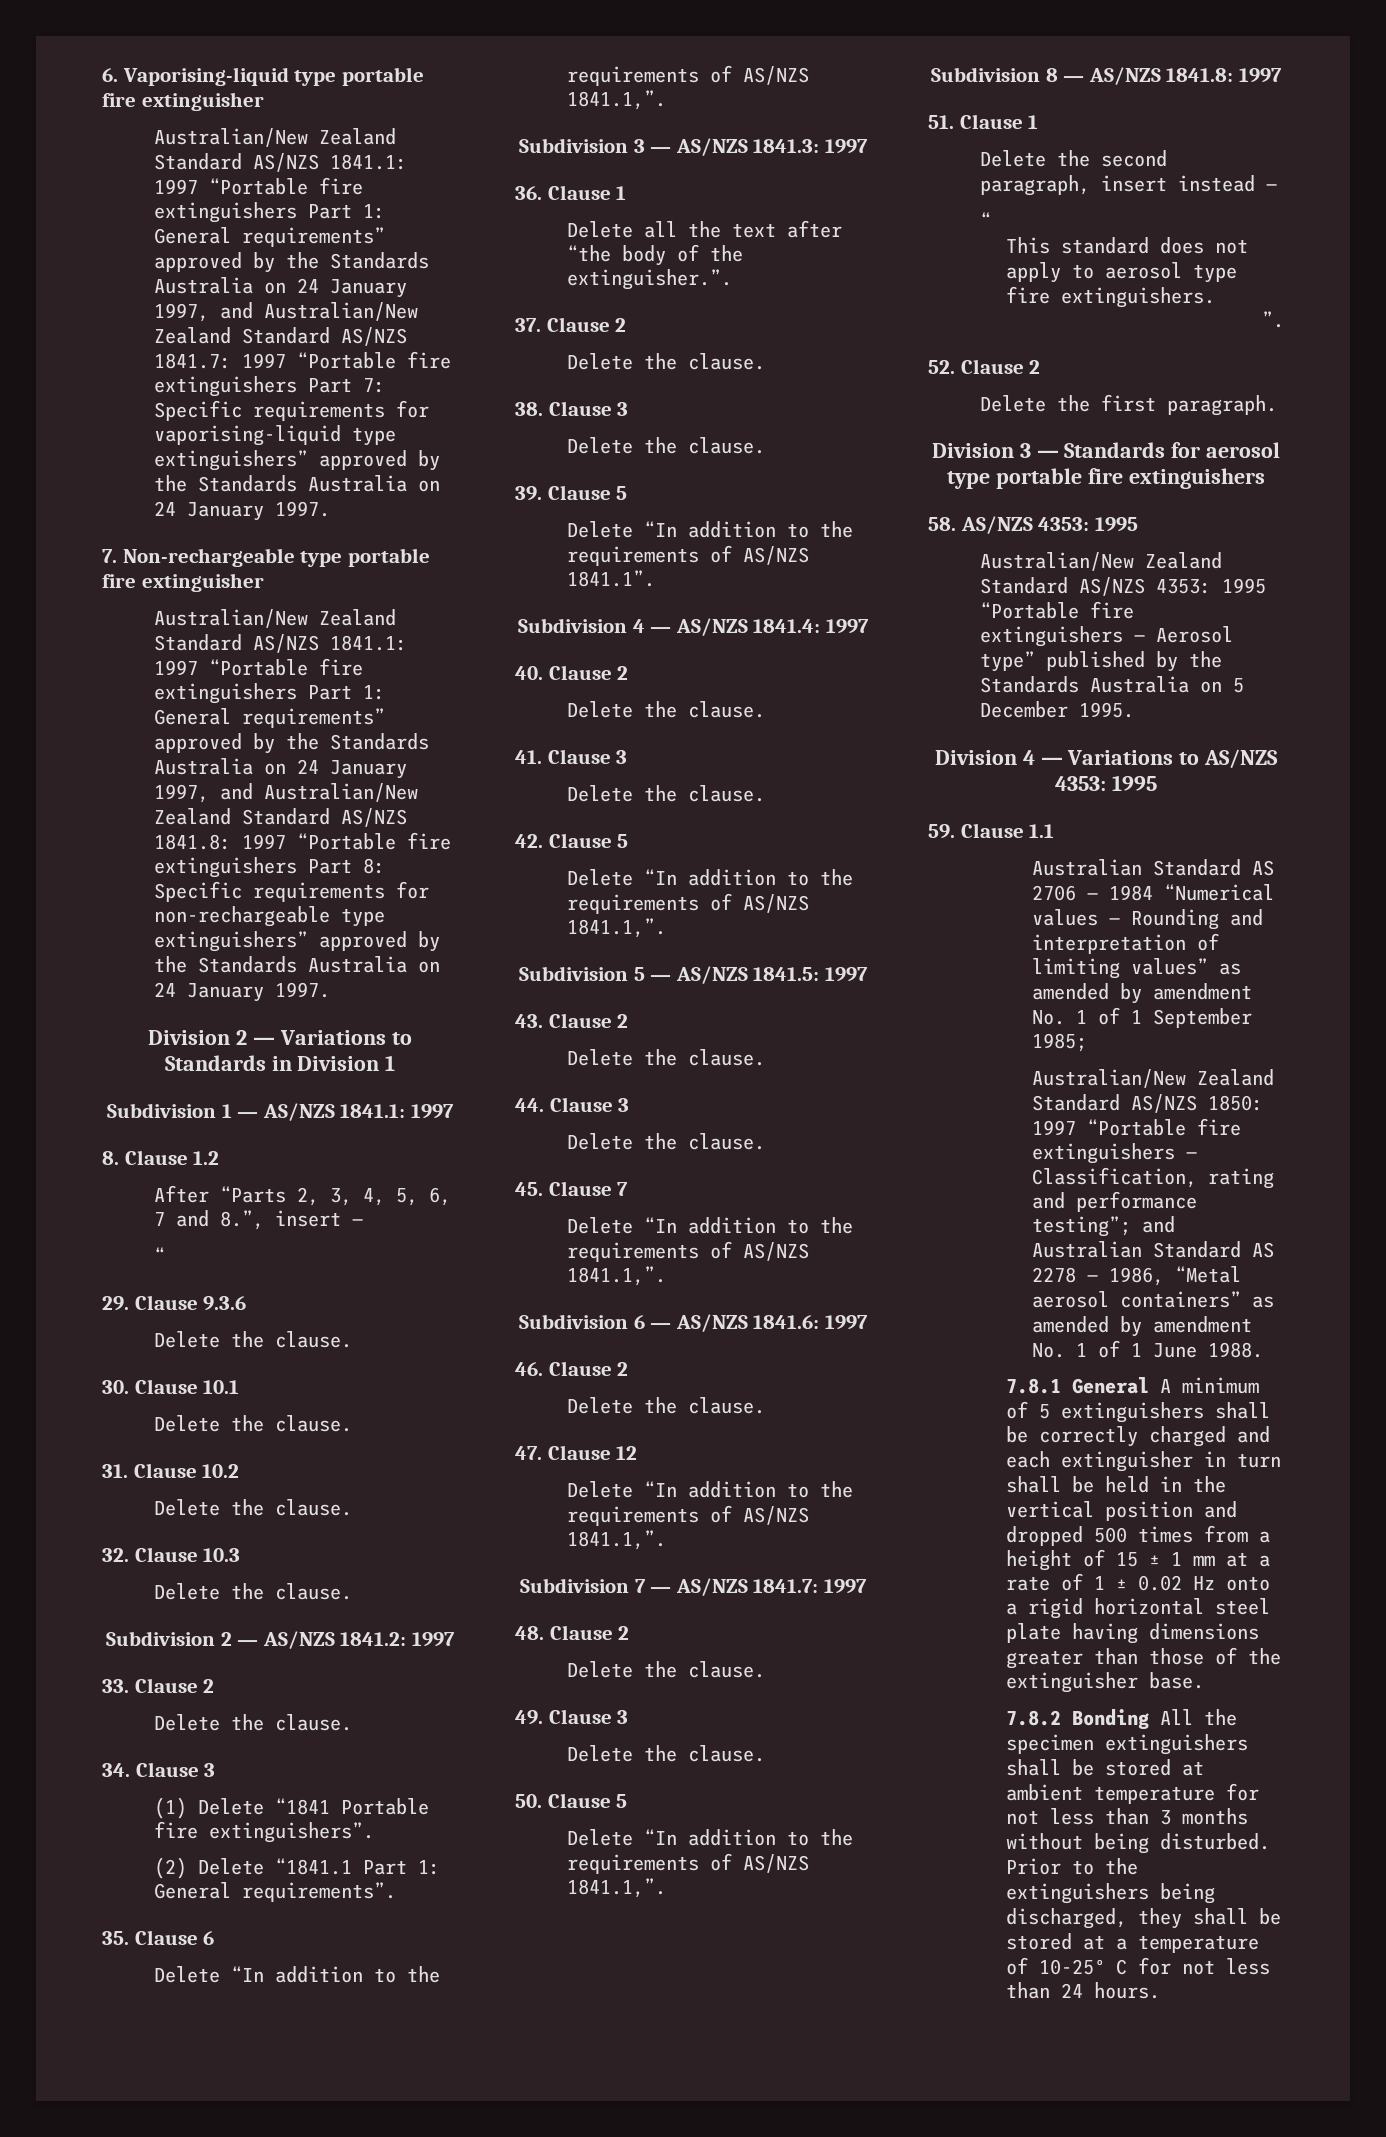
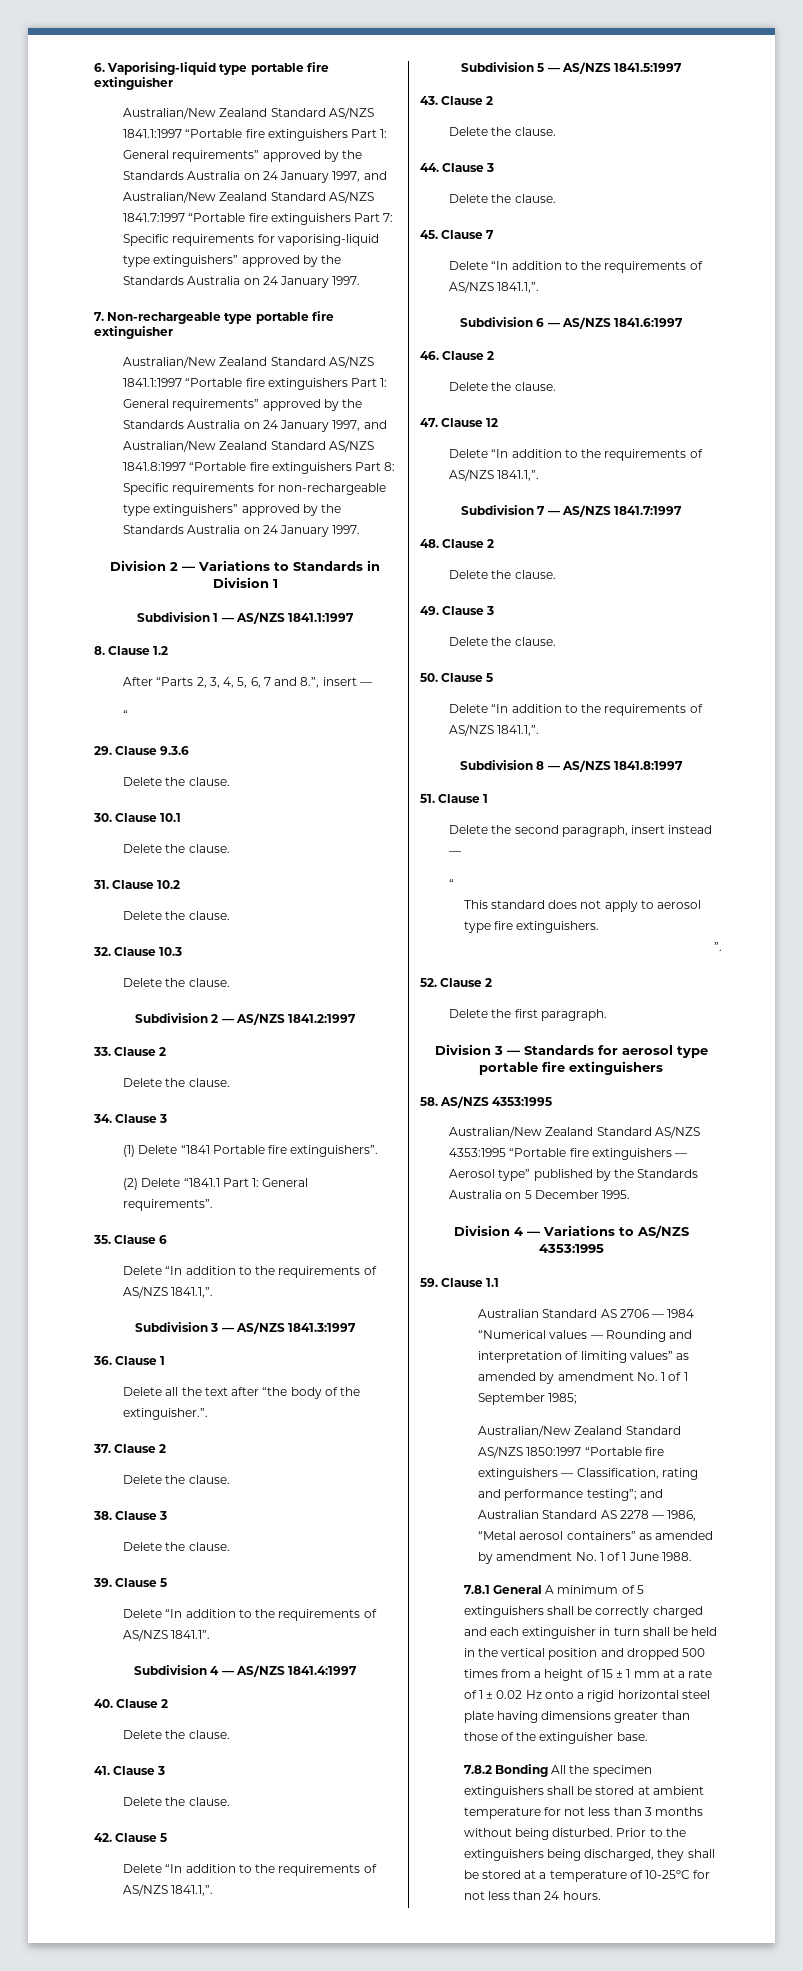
[329,154,407,170] [153,179,198,194] 1841.1: 1997 -> [123,129,183,138] 1841.1:1997
[153,353,286,369] 1841.7: 1997 -> [123,213,186,222] 1841.7:1997
[329,635,407,651] [153,660,198,675] 1841.1: 1997 -> [123,378,183,387] 1841.1:1997
[153,834,286,850] 1841.8: 1997 -> [123,462,187,471] 1841.8:1997
[340,1104,454,1119] 1841.1: 1997 -> [287,613,354,622] 1841.1:1997
[340,1632,455,1647] 1841.2: 1997 -> [287,1014,356,1023] 1841.2:1997
[753,139,868,154] 1841.3: 1997 -> [287,1323,356,1332] 1841.3:1997
[753,619,869,634] 1841.4: 1997 -> [287,1666,357,1675] 1841.4:1997
[753,967,868,982] 1841.5: 1997 -> [613,63,682,72] 1841.5:1997
[753,1315,868,1330] 1841.6: 1997 -> [613,318,683,327] 1841.6:1997
[753,1579,867,1594] 1841.7: 1997 -> [613,506,682,515] 1841.7:1997
[1166,68,1282,83] 1841.8: 1997 -> [613,761,683,770] 1841.8:1997
[1038,517,1138,532] [979,552,1222,571] [979,577,1266,596] 4353: 1995 // Australian/New Zealand Standard AS/NZS 4353: 1995 -> [492,1097,553,1106] [449,1126,700,1138] [449,1148,507,1157] 4353:1995 // Australian/New Zealand Standard AS/NZS 4353:1995
[1055,775,1157,791] 4353: 1995 -> [538,1244,604,1253] 4353:1995
[1207,1095,1263,1111] [1031,1120,1076,1135] 1850: 1997 -> [526,1447,582,1456] 1850:1997
[1038,1959,1127,1975] 10-25º C -> [645,1870,691,1879] 10-25ºC

